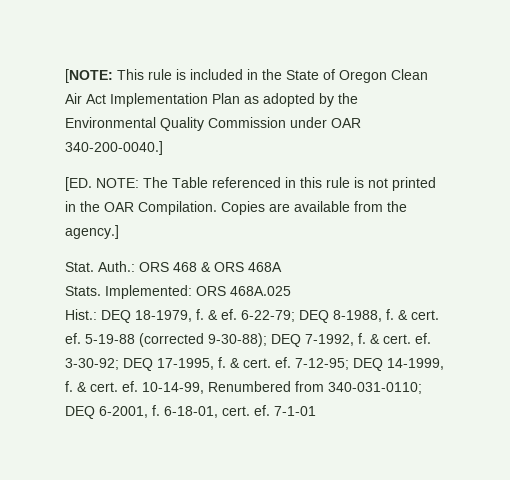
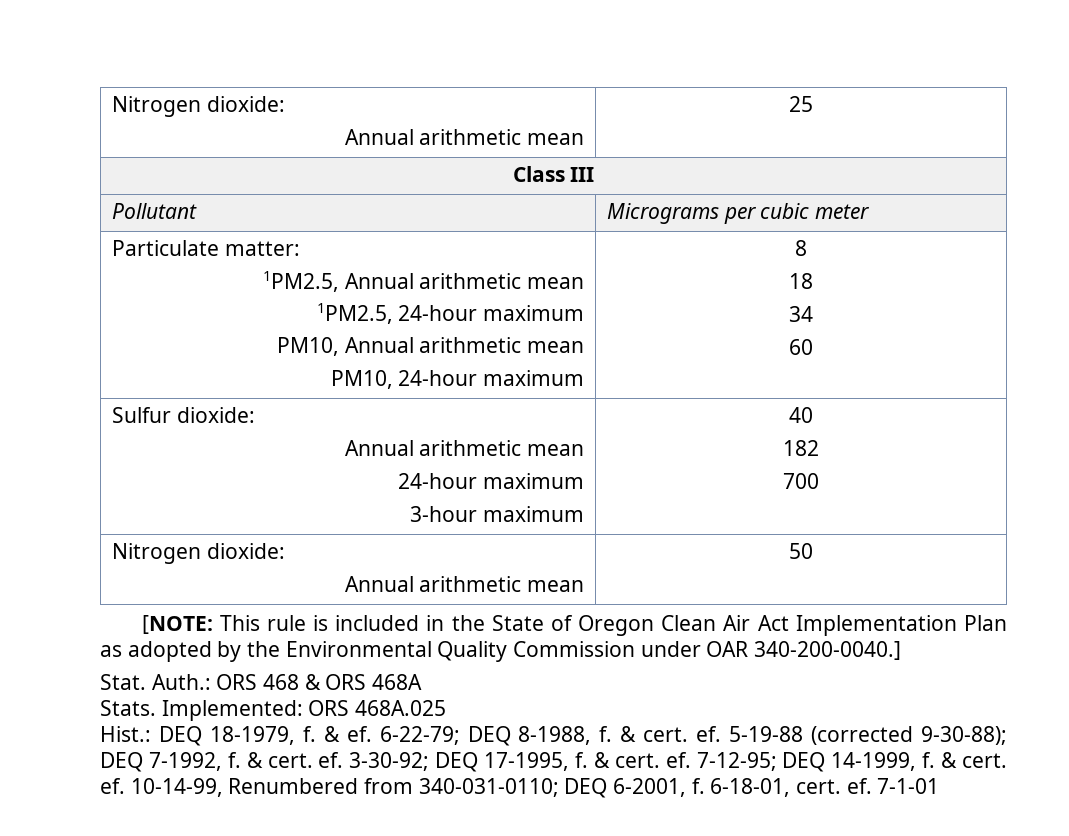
(65, 76) none -> [111,96,285,117] [344,129,585,145] [788,96,813,112] [512,166,595,182] [111,203,197,219] [606,203,870,224] [111,240,300,256] [263,271,585,292] [316,303,585,324] [277,337,585,356] [330,370,585,389] [794,240,807,256] [788,273,813,289] [788,306,813,322] [788,339,813,355] [111,407,255,423] [344,440,585,456] [398,473,585,489] [410,506,585,522] [788,407,813,423] [782,440,819,456] [782,473,819,489] [111,543,285,564] [344,576,585,592] [788,543,813,559] Nitrogen dioxide: // Annual arithmetic mean | 25 // Class III // Pollutant | Micrograms per cubic meter // Particulate matter: // 1PM2.5, Annual arithmetic mean // 1PM2.5, 24-hour maximum // PM10, Annual arithmetic mean // PM10, 24-hour maximum | 8 // 18 // 34 // 60 // Sulfur dioxide: // Annual arithmetic mean // 24-hour maximum // 3-hour maximum | 40 // 182 // 700 // Nitrogen dioxide: // Annual arithmetic mean | 50 //
[65,177,436,191] [65,201,407,215] [65,225,119,239] // [ED. NOTE: The Table referenced in this rule is not printed in the OAR Compilation. Copies are available from the agency.] -> (902, 650) none

